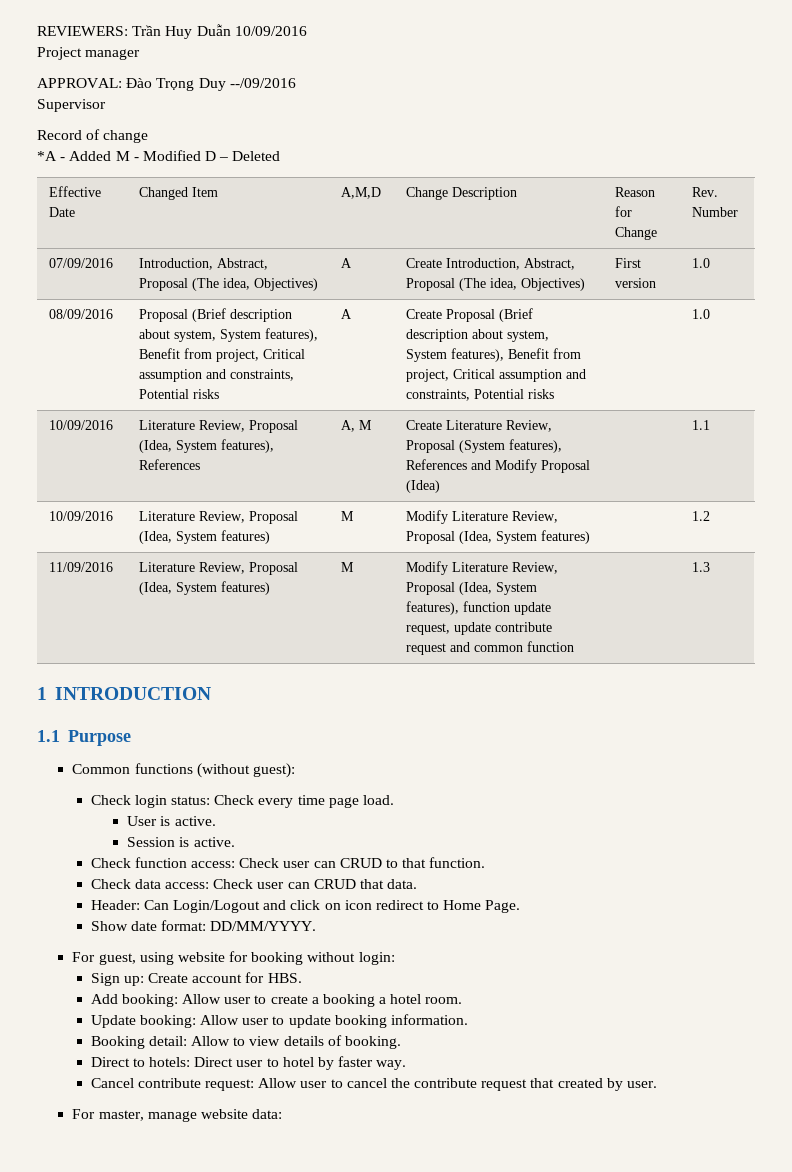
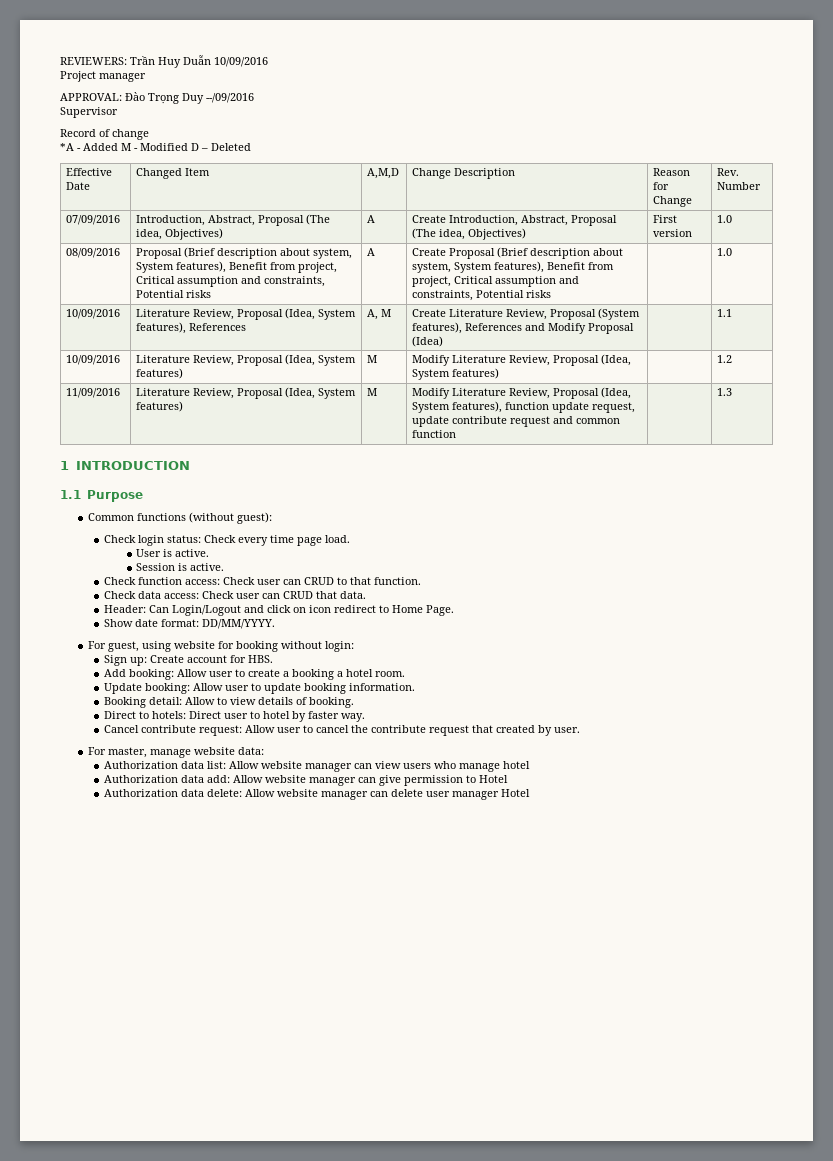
(283, 1114) none -> [104,761,531,772] [104,775,509,786] [104,789,531,800] // Authorization data list: Allow website manager can view users who manage hotel // Authorization data add: Allow website manager can give permission to Hotel // Authorization data delete: Allow website manager can delete user manager Hotel

